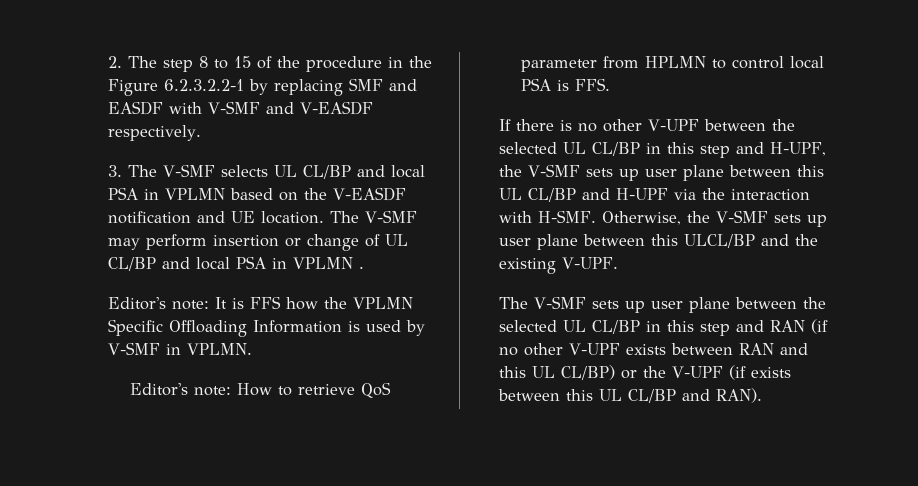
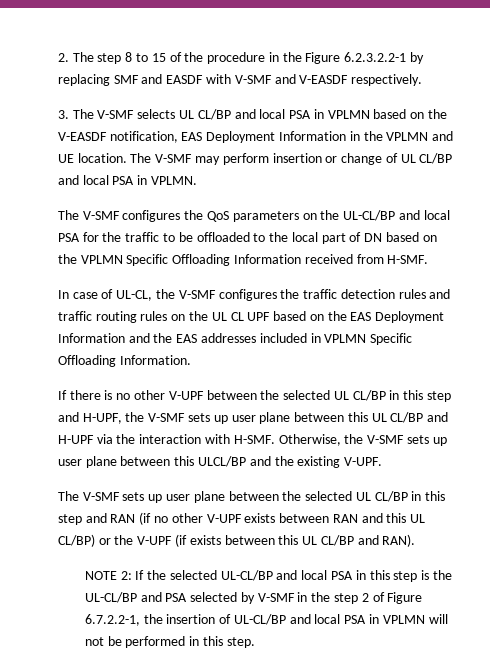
[107,211,191,224] notification -> [109,131,429,143] notification, EAS Deployment Information in the VPLMN
[292,257,364,269] [107,296,318,310] VPLMN . // Editor's note: It is FFS how -> [151,176,198,185] [57,210,450,222] [57,232,437,244] VPLMN. // The V-SMF configures the QoS parameters on the UL-CL/BP and local PSA for the traffic to be offloaded to the local part of DN based on
[347,320,425,336] [107,342,252,355] [129,382,391,398] [520,56,824,72] [520,78,610,91] is used by V-SMF in VPLMN. // Editor's note: How to retrieve QoS parameter from HPLMN to control local PSA is FFS. -> [304,254,429,264] [57,289,451,301] [57,311,445,323] [57,333,413,345] [57,355,191,367] received from H-SMF. // In case of UL-CL, the V-SMF configures the traffic detection rules and traffic routing rules on the UL CL UPF based on the EAS Deployment Information and the EAS addresses included in VPLMN Specific Offloading Information.
(762, 395) none -> [84,570,452,582] [84,592,423,604] [84,614,448,626] [84,636,255,648] // NOTE 2: If the selected UL-CL/BP and local PSA in this step is the UL-CL/BP and PSA selected by V-SMF in the step 2 of Figure 6.7.2.2-1, the insertion of UL-CL/BP and local PSA in VPLMN will not be performed in this step.

